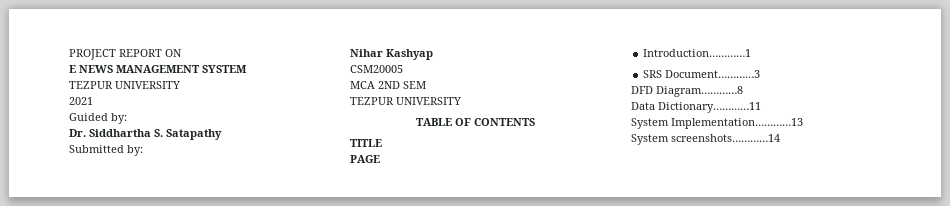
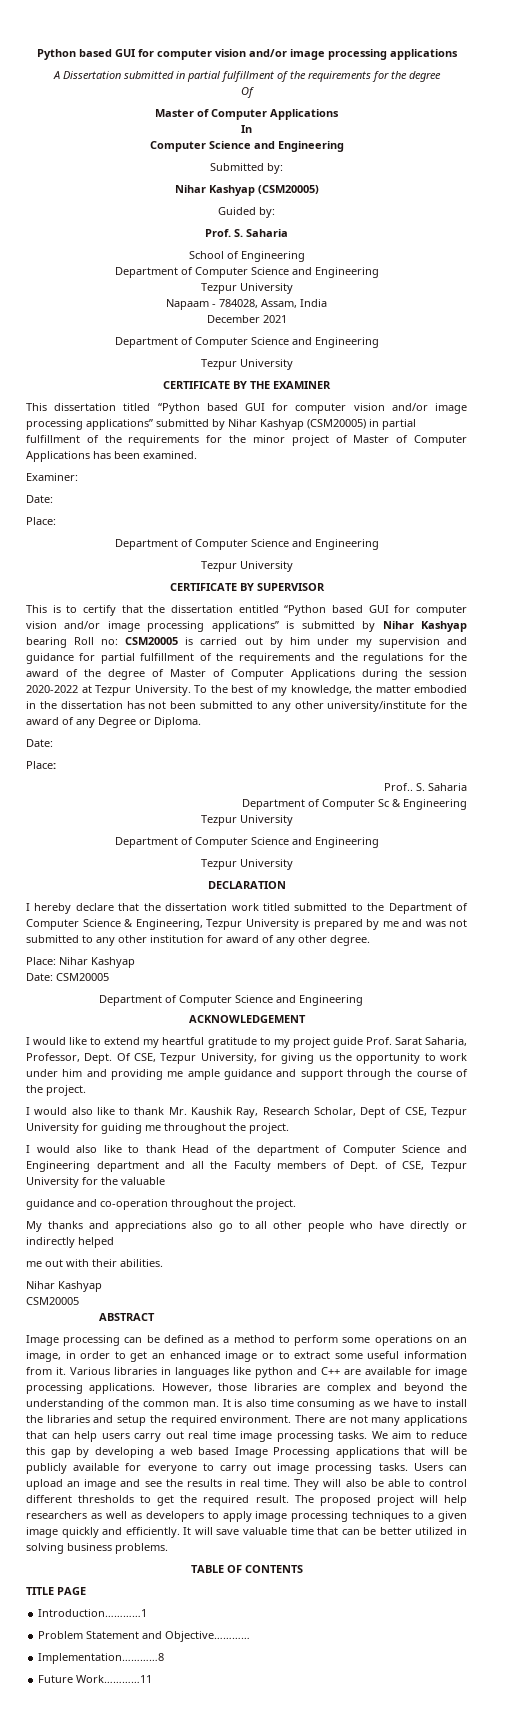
[69,49,182,60] [69,65,247,73] [69,81,180,89] [69,97,93,105] [69,113,127,124] [69,129,222,140] [69,145,143,156] [350,49,433,60] [350,65,403,73] [350,81,426,89] [350,97,461,105] PROJECT REPORT ON // E NEWS MANAGEMENT SYSTEM // TEZPUR UNIVERSITY // 2021 // Guided by: // Dr. Siddhartha S. Satapathy // Submitted by: // Nihar Kashyap // CSM20005 // MCA 2ND SEM // TEZPUR UNIVERSITY -> [36,49,458,60] [52,71,441,82] [240,87,254,98] [155,109,339,120] [241,125,252,133] [149,141,344,152] [210,163,283,174] [174,185,319,196] [218,207,275,218] [205,229,288,237] [188,251,305,262] [114,267,379,278] [200,283,293,294] [166,299,327,310] [206,315,287,323] [114,337,379,348] [200,359,293,370] [163,381,331,389] [26,403,467,414] [26,419,416,430] [26,435,467,446] [26,451,197,462] [26,473,78,481] [26,495,53,503] [26,517,56,525] [114,539,379,550] [200,561,293,572] [169,583,325,591] [26,605,468,616] [26,621,468,632] [26,637,467,648] [26,653,467,664] [26,669,467,680] [26,685,467,696] [26,701,467,712] [26,717,201,728] [26,739,53,747] [26,761,56,769] [384,783,467,791] [242,799,467,810] [200,815,293,826] [114,837,379,848] [200,859,293,870] [207,881,286,889] [26,903,469,914] [26,919,467,930] [26,935,370,946] [26,957,135,968] [26,973,109,981] [98,995,363,1006] [188,1015,306,1023] [26,1037,467,1048] [26,1053,467,1064] [26,1069,468,1080] [26,1085,86,1096] [26,1107,467,1118] [26,1123,289,1134] [26,1145,468,1156] [26,1161,468,1172] [26,1177,165,1188] [26,1199,296,1210] [26,1221,467,1232] [26,1237,114,1248] [26,1259,163,1267] [26,1281,102,1292] [26,1297,79,1305] [98,1313,155,1321] [26,1335,467,1346] [26,1351,468,1362] [26,1367,467,1378] [26,1383,468,1394] [26,1399,468,1410] [26,1415,468,1426] [26,1431,467,1442] [26,1447,467,1458] [26,1463,468,1474] [26,1479,467,1490] [26,1495,467,1506] [26,1511,468,1522] [26,1527,467,1538] [26,1543,168,1554] Python based GUI for computer vision and/or image processing applications // A Dissertation submitted in partial fulfillment of the requirements for the degree // Of // Master of Computer Applications // In // Computer Science and Engineering // Submitted by: // Nihar Kashyap (CSM20005) // Guided by: // Prof. S. Saharia // School of Engineering // Department of Computer Science and Engineering // Tezpur University // Napaam - 784028, Assam, India // December 2021 // Department of Computer Science and Engineering // Tezpur University // CERTIFICATE BY THE EXAMINER // This dissertation titled “Python based GUI for computer vision and/or image processing applications” submitted by Nihar Kashyap (CSM20005) in partial fulfillment of the requirements for the minor project of Master of Computer Applications has been examined. // Examiner: // Date: // Place: // Department of Computer Science and Engineering // Tezpur University // CERTIFICATE BY SUPERVISOR // This is to certify that the dissertation entitled “Python based GUI for computer vision and/or image processing applications” is submitted by Nihar Kashyap bearing Roll no: CSM20005 is carried out by him under my supervision and guidance for partial fulfillment of the requirements and the regulations for the award of the degree of Master of Computer Applications during the session 2020-2022 at Tezpur University. To the best of my knowledge, the matter embodied in the dissertation has not been submitted to any other university/institute for the award of any Degree or Diploma. // Date: // Place: // Prof.. S. Saharia // Department of Computer Sc & Engineering // Tezpur University // Department of Computer Science and Engineering // Tezpur University // DECLARATION // I hereby declare that the dissertation work titled submitted to the Department of Computer Science & Engineering, Tezpur University is prepared by me and was not submitted to any other institution for award of any other degree. // Place: Nihar Kashyap // Date: CSM20005 // Department of Computer Science and Engineering // ACKNOWLEDGEMENT // I would like to extend my heartful gratitude to my project guide Prof. Sarat Saharia, Professor, Dept. Of CSE, Tezpur University, for giving us the opportunity to work under him and providing me ample guidance and support through the course of the project. // I would also like to thank Mr. Kaushik Ray, Research Scholar, Dept of CSE, Tezpur University for guiding me throughout the project. // I would also like to thank Head of the department of Computer Science and Engineering department and all the Faculty members of Dept. of CSE, Tezpur University for the valuable // guidance and co-operation throughout the project. // My thanks and appreciations also go to all other people who have directly or indirectly helped // me out with their abilities. // Nihar Kashyap // CSM20005 // ABSTRACT // Image processing can be defined as a method to perform some operations on an image, in order to get an enhanced image or to extract some useful information from it. Various libraries in languages like python and C++ are available for image processing applications. However, those libraries are complex and beyond the understanding of the common man. It is also time consuming as we have to install the libraries and setup the required environment. There are not many applications that can help users carry out real time image processing tasks. We aim to reduce this gap by developing a web based Image Processing applications that will be publicly available for everyone to carry out image processing tasks. Users can upload an image and see the results in real time. They will also be able to control different thresholds to get the required result. The proposed project will help researchers as well as developers to apply image processing techniques to a given image quickly and efficiently. It will save valuable time that can be better utilized in solving business problems.
(382, 143) // -> (54, 1591) none
[643,70,761,78] [631,86,743,97] [631,102,761,113] [631,118,803,129] [631,134,780,145] SRS Document…………3 // DFD Diagram…………8 // Data Dictionary…………11 // System Implementation…………13 // System screenshots…………14 -> [38,1631,251,1642] [38,1653,165,1664] [38,1675,153,1683] Problem Statement and Objective………… // Implementation…………8 // Future Work…………11

